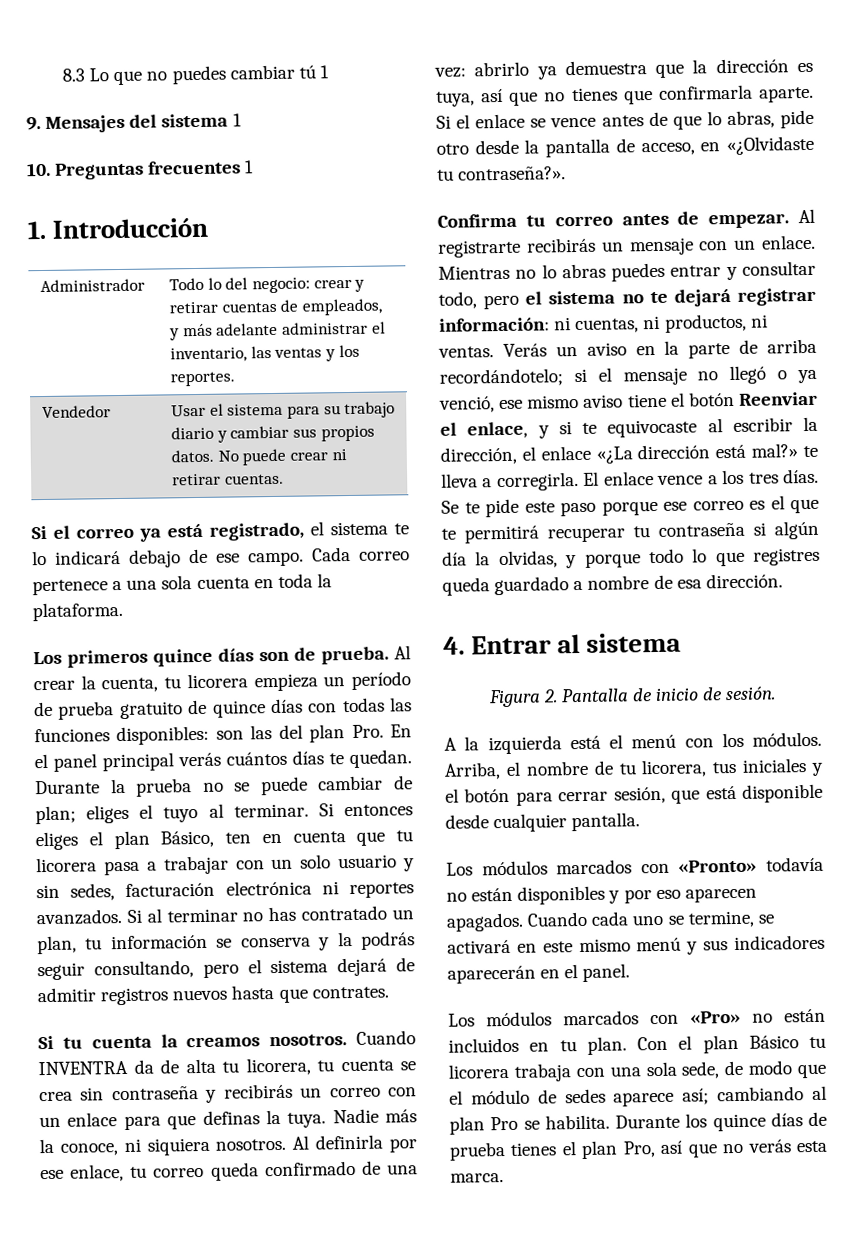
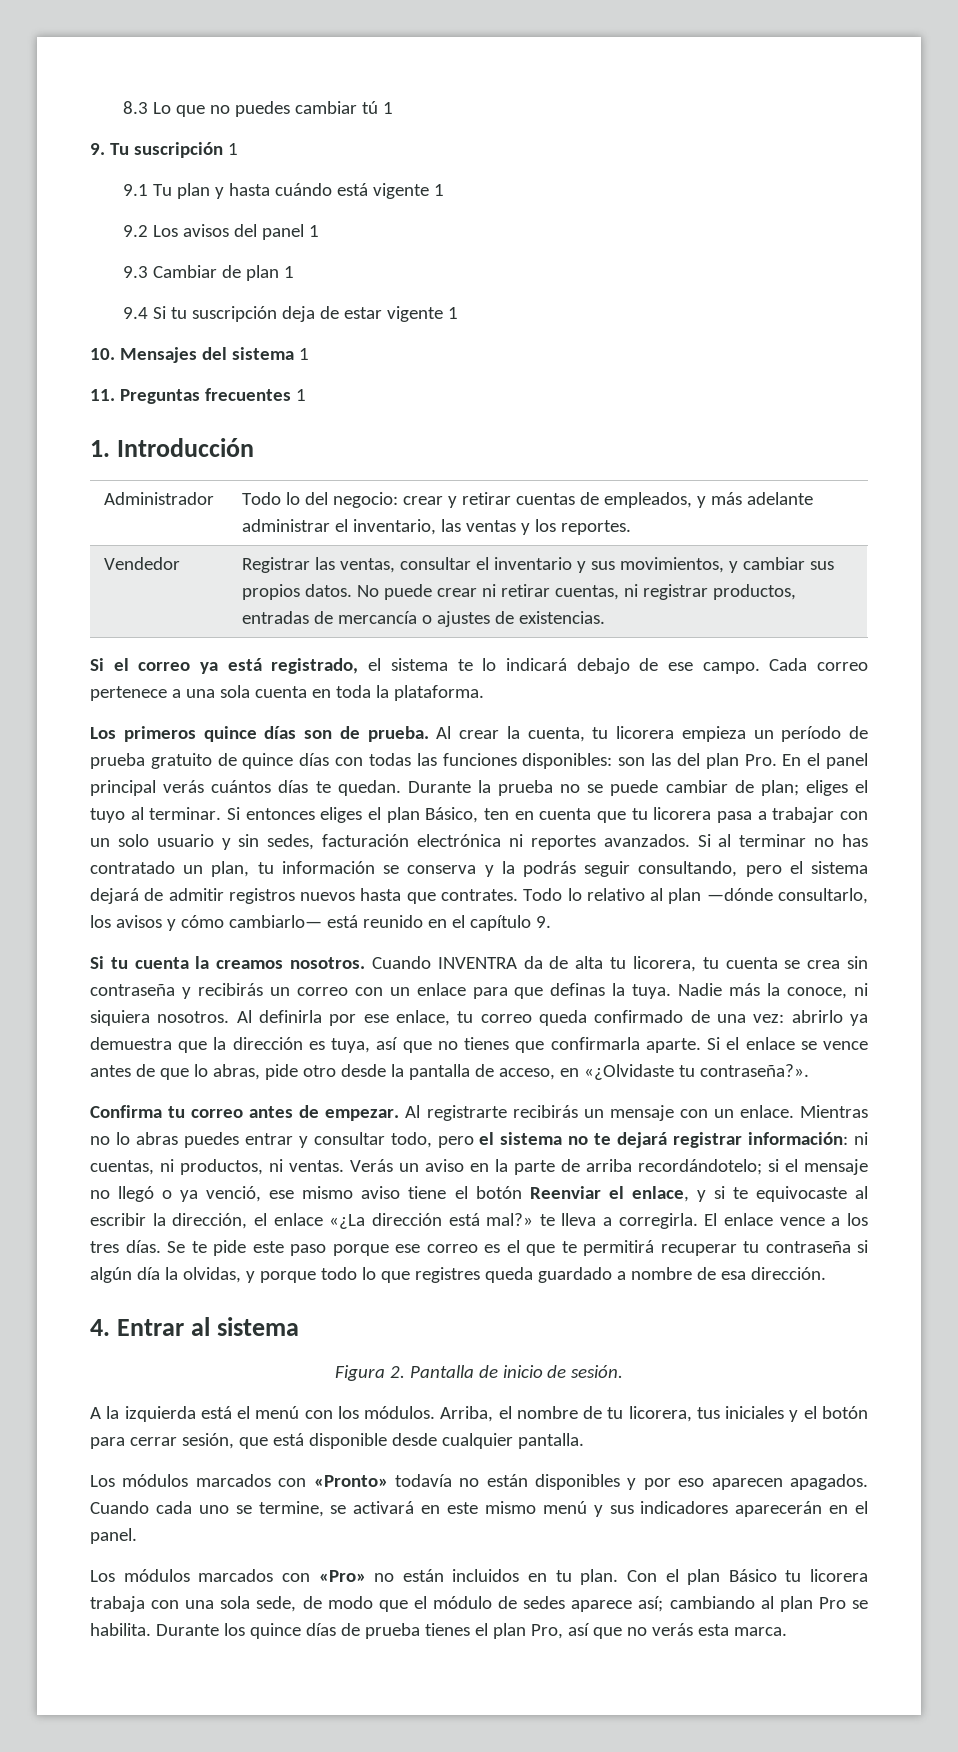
(41, 124) none -> [109,142,238,158] [123,183,445,199] [123,224,320,240] [123,265,295,281] [123,306,459,322] [90,348,115,360] Tu suscripción 1 // 9.1 Tu plan y hasta cuándo está vigente 1 // 9.2 Los avisos del panel 1 // 9.3 Cambiar de plan 1 // 9.4 Si tu suscripción deja de estar vigente 1 // 10.
[26,162,51,177] 10. -> [90,389,115,401] 11.
[171,401,396,419] [171,426,215,440] Usar el sistema para su trabajo diario -> [241,557,724,573] Registrar las ventas, consultar el inventario y sus movimientos,
[224,473,284,485] cuentas. -> [554,584,796,600] [241,611,605,627] cuentas, ni registrar productos, entradas de mercancía o ajustes de existencias.
(389, 992) none -> [523,888,869,904] [90,915,551,931] Todo lo relativo al plan —dónde consultarlo, los avisos y cómo cambiarlo— está reunido en el capítulo 9.

